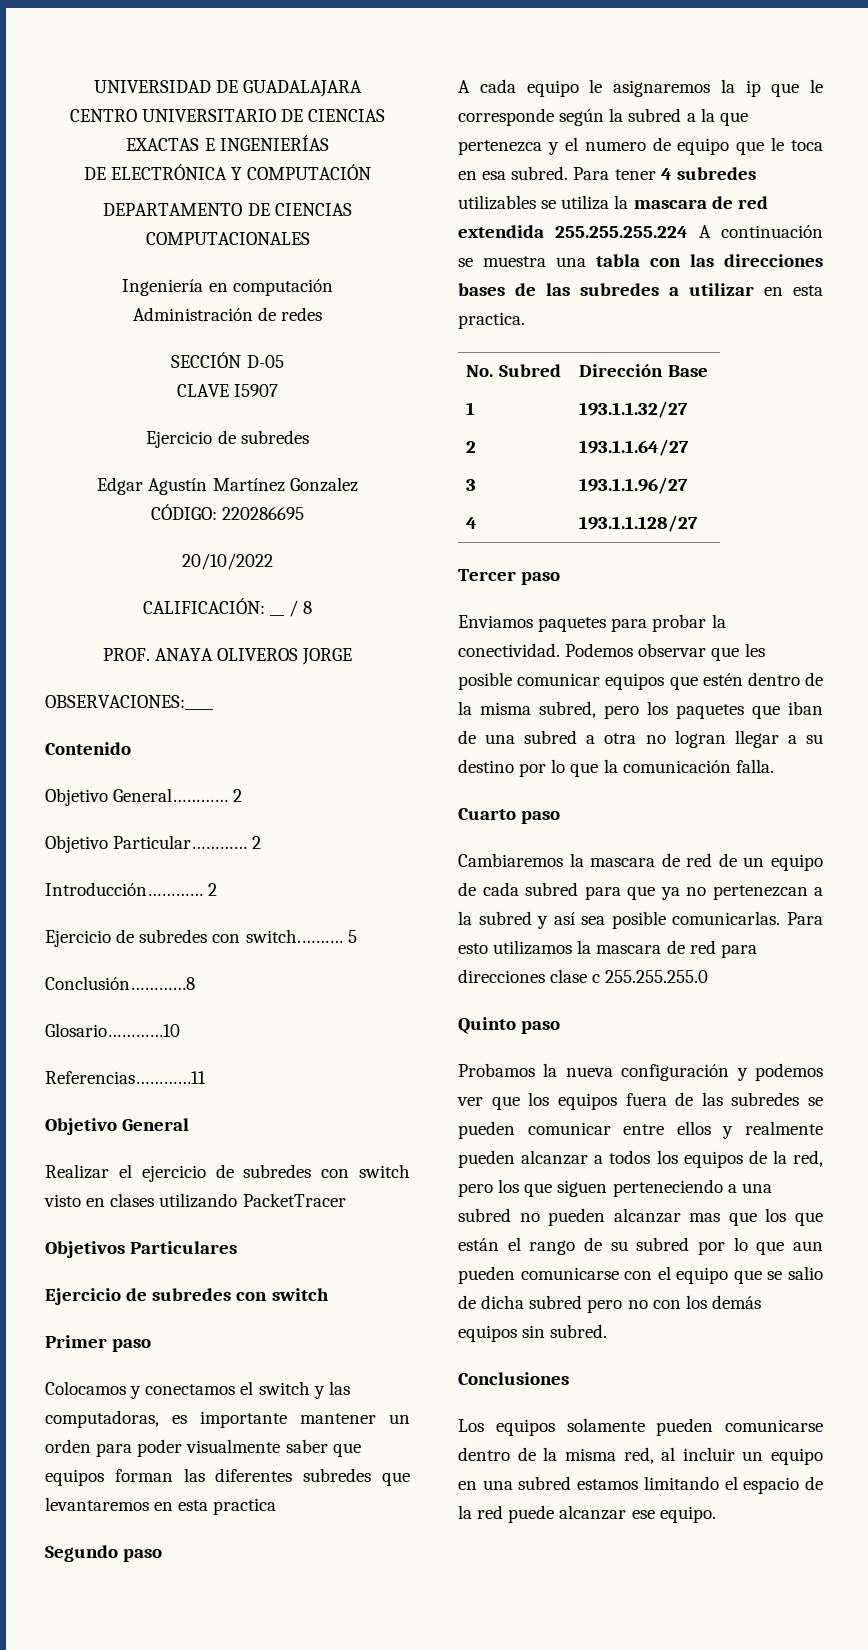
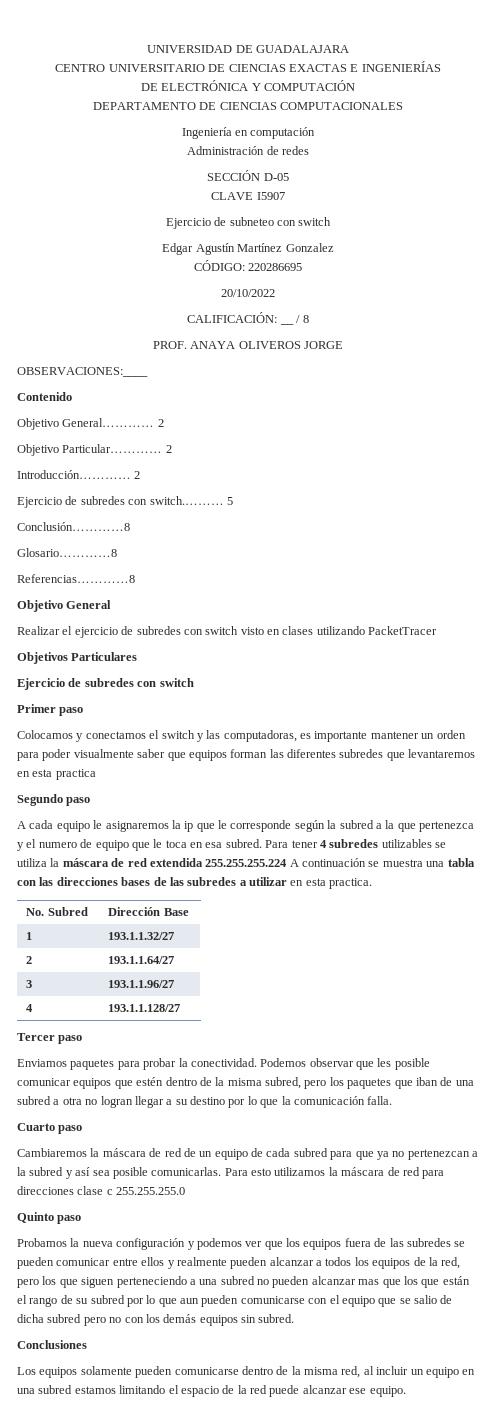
[240,430,309,444] subredes -> [229,217,332,226] subneteo con switch
[45,1023,180,1037] [45,1071,206,1084] Glosario…………10 // Referencias…………11 -> [17,548,117,557] [17,574,135,583] Glosario…………8 // Referencias…………8
[633,199,707,209] mascara -> [62,858,109,867] máscara
[590,858,656,867] mascara -> [102,1148,146,1157] máscara
[596,945,662,954] mascara -> [341,1167,385,1176] máscara

